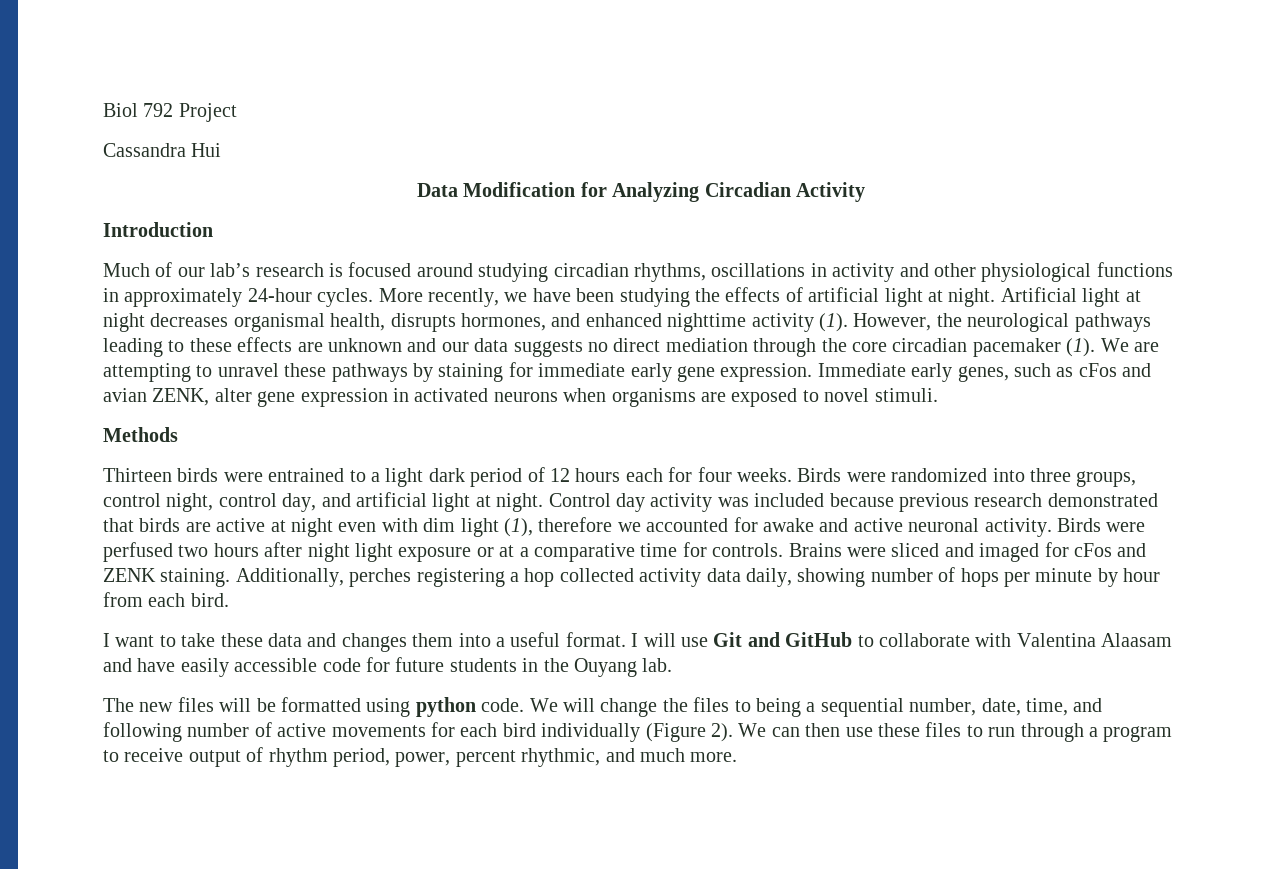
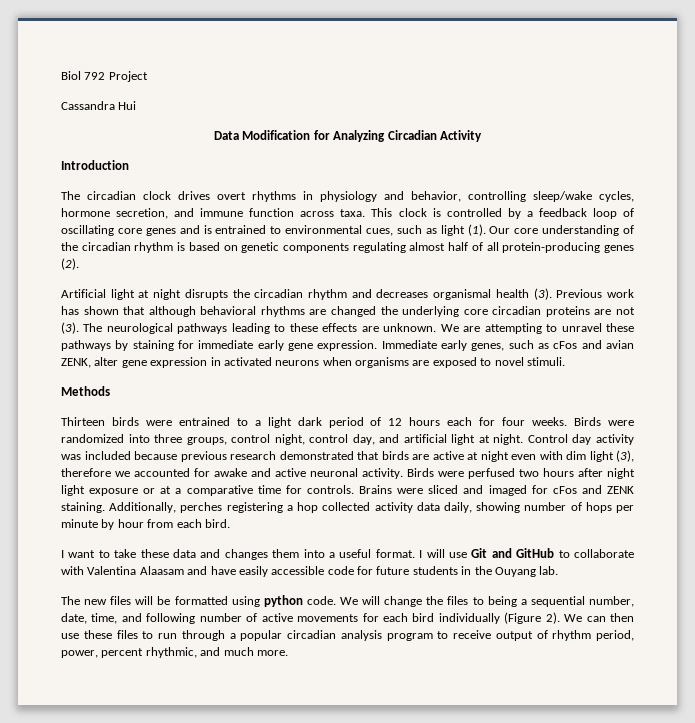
[103,262,1173,282] [103,287,1141,307] [103,313,962,332] Much of our lab’s research is focused around studying circadian rhythms, oscillations in activity and other physiological functions in approximately 24-hour cycles. More recently, we have been studying the effects of artificial light at night. Artificial light at night decreases organismal health, disrupts hormones, and enhanced nighttime activity (1). However, the -> [61,191,634,202] [61,208,634,219] [61,224,634,236] [61,242,634,253] [61,258,79,270] [61,288,634,300] [61,306,635,317] [61,322,103,334] The circadian clock drives overt rhythms in physiology and behavior, controlling sleep/wake cycles, hormone secretion, and immune function across taxa. This clock is controlled by a feedback loop of oscillating core genes and is entrained to environmental cues, such as light (1). Our core understanding of the circadian rhythm is based on genetic components regulating almost half of all protein-producing genes (2). // Artificial light at night disrupts the circadian rhythm and decreases organismal health (3). Previous work has shown that although behavioral rhythms are changed the underlying core circadian proteins are not (3). The
[328,338,1096,357] unknown and our data suggests no direct mediation through the core circadian pacemaker (1). -> [383,323,437,332] unknown.
[503,518,533,537] (1), -> [616,450,634,462] (3),
(1098, 732) none -> [240,630,382,641] popular circadian analysis

